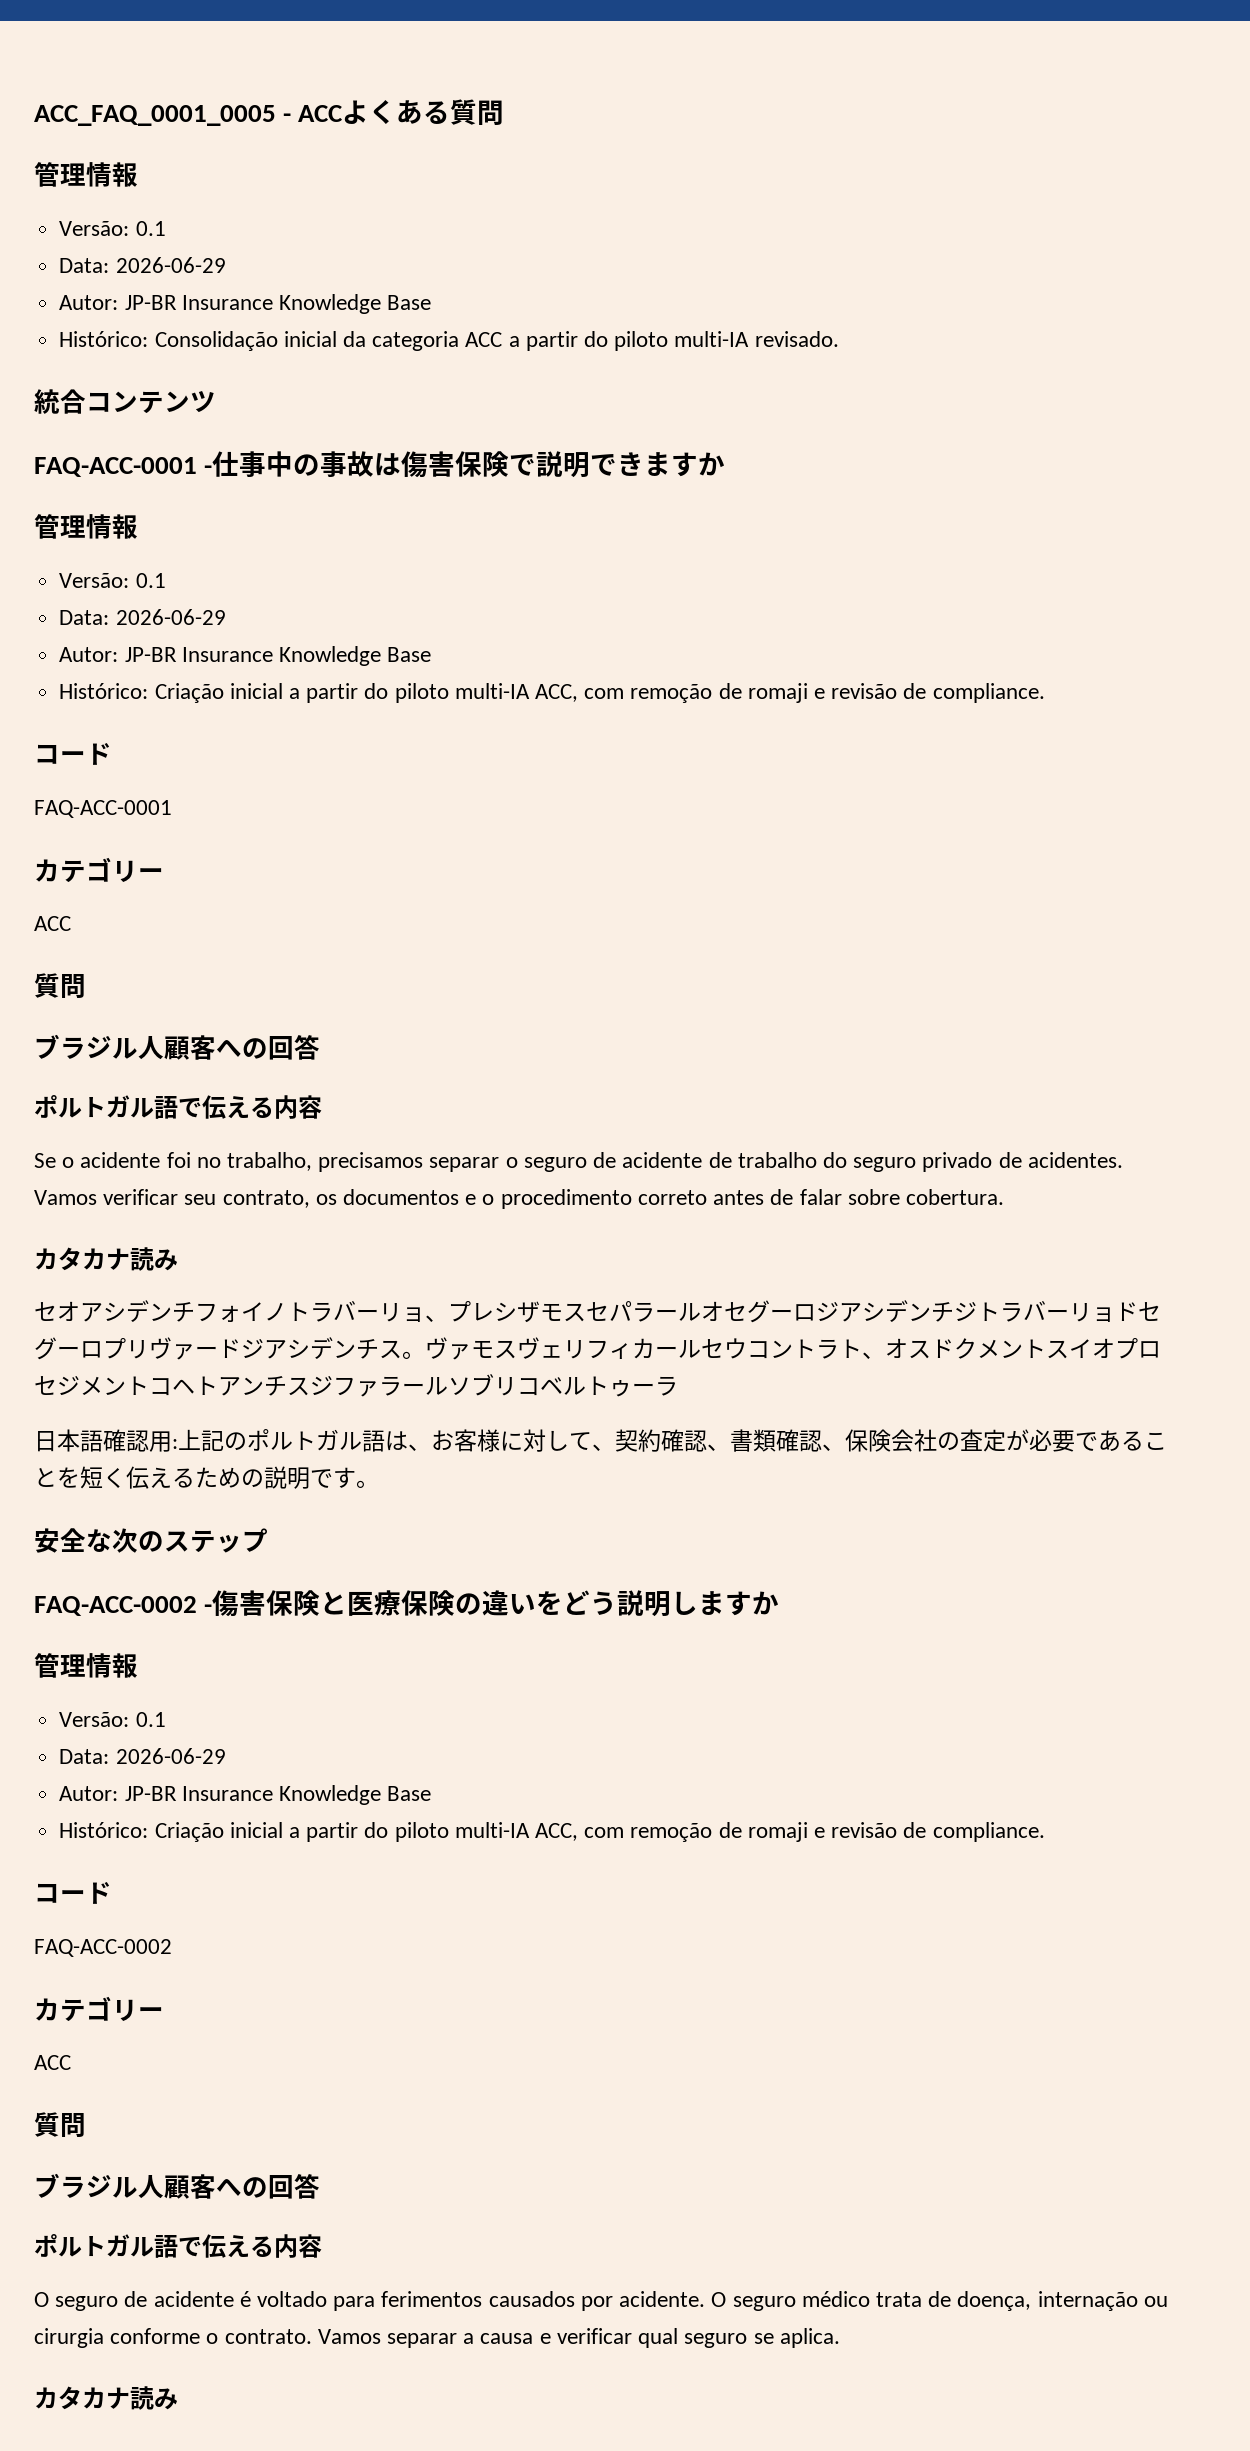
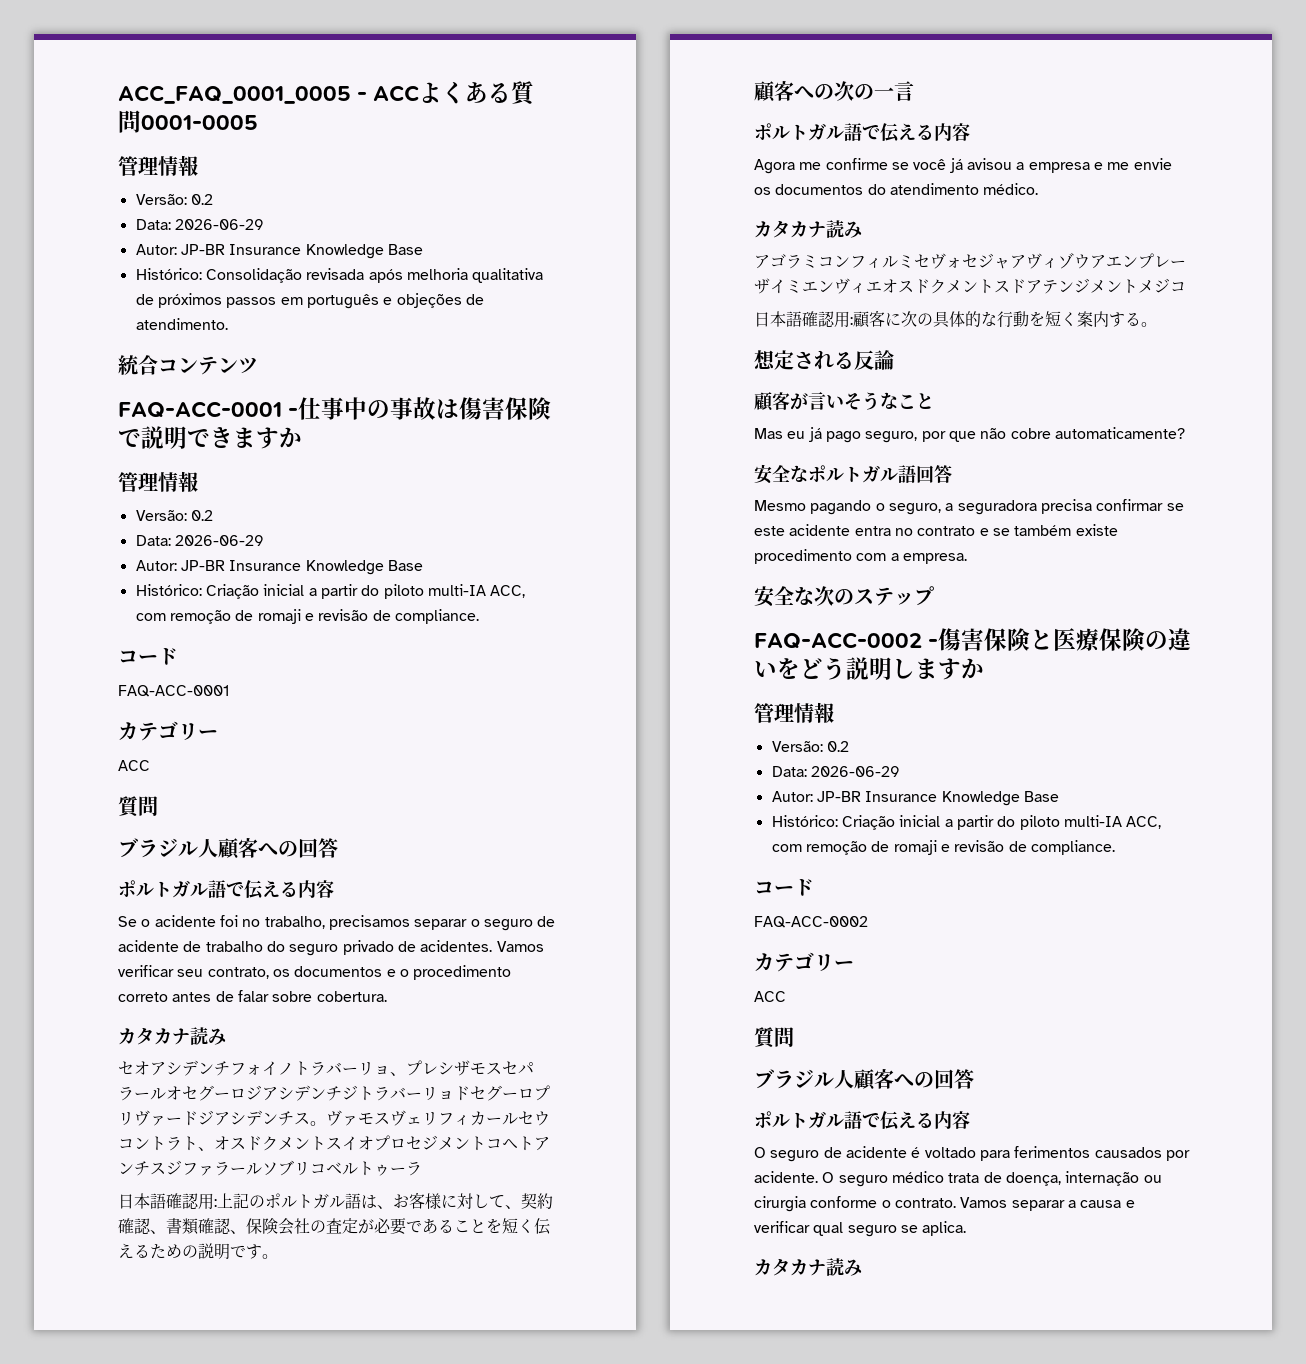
[34,162,138,187] [59,221,166,236] // 管理情報 // Versão: 0.1 -> [141,115,258,130] [118,155,198,176] [135,194,213,205] 0001-0005 // 管理情報 // Versão: 0.2
[283,331,839,351] inicial da categoria ACC a partir do piloto multi-IA revisado. -> [306,268,544,283] [135,293,484,309] [135,318,228,330] revisada após melhoria qualitativa de próximos passos em português e objeções de atendimento.
[135,573,166,588] 0.1 -> [190,510,213,521] 0.2
(379, 1484) none -> [754,81,914,102] [754,123,970,143] [754,158,1172,174] [754,183,1039,195] [754,220,862,238] [754,253,1186,269] [754,278,1186,294] [754,310,1157,328] [754,350,894,370] [754,392,934,411] [754,427,1185,443] [754,464,952,484] [754,499,1184,515] [754,524,1118,536] [754,549,967,564] // 顧客への次の一言 // ポルトガル語で伝える内容 // Agora me confirme se você já avisou a empresa e me envie os documentos do atendimento médico. // カタカナ読み // アゴラミコンフィルミセヴォセジャアヴィゾウアエンプレーザイミエンヴィエオスドクメントスドアテンジメントメジコ // 日本語確認用:顧客に次の具体的な行動を短く案内する。 // 想定される反論 // 顧客が言いそうなこと // Mas eu já pago seguro, por que não cobre automaticamente? // 安全なポルトガル語回答 // Mesmo pagando o seguro, a seguradora precisa confirmar se este acidente entra no contrato e se também existe procedimento com a empresa.
[135,1712,166,1727] 0.1 -> [826,741,849,752] 0.2

